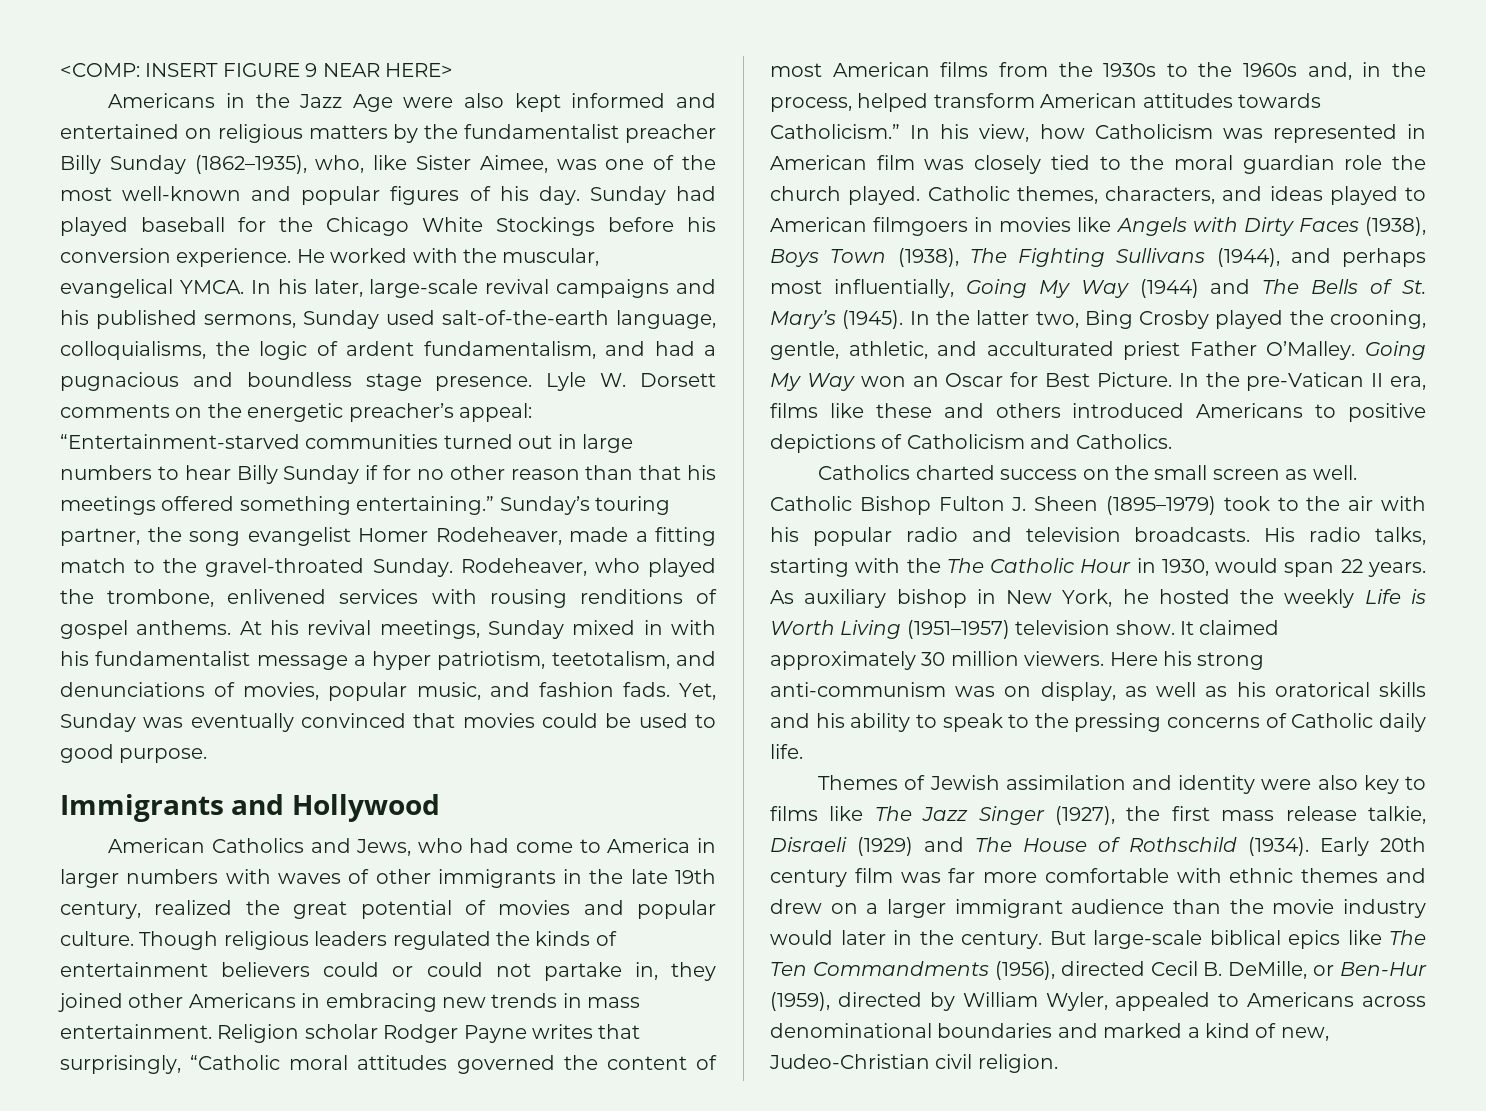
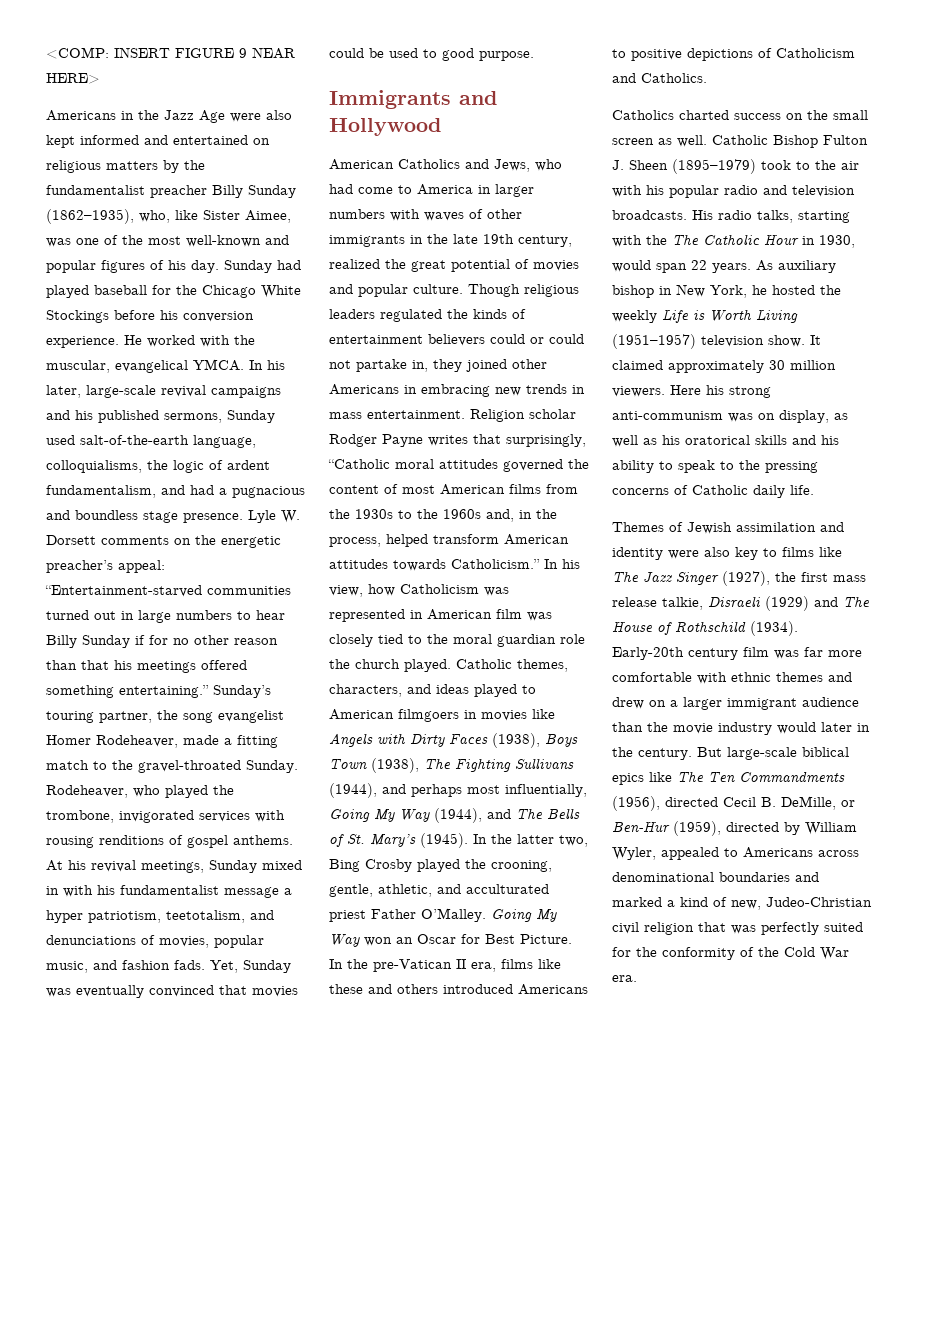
[227,589,327,604] enlivened -> [119,810,194,823] invigorated
[1139,279,1199,298] (1944) -> [434,808,482,823] (1944),
[1320,837,1426,856] Early 20th -> [612,647,684,660] Early-20th
[977,1054,1058,1073] religion. -> [644,922,863,935] [612,947,849,960] [612,975,637,982] religion that was perfectly suited for the conformity of the Cold War era.

